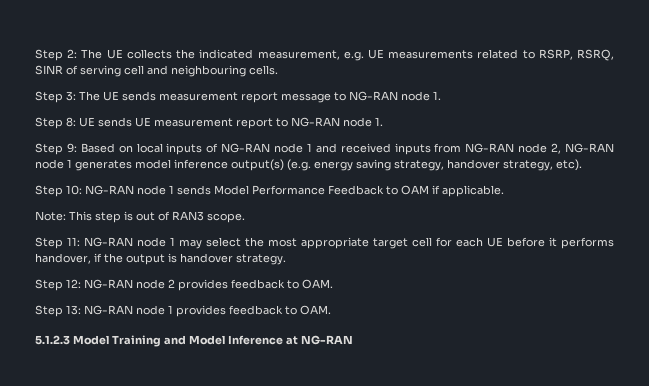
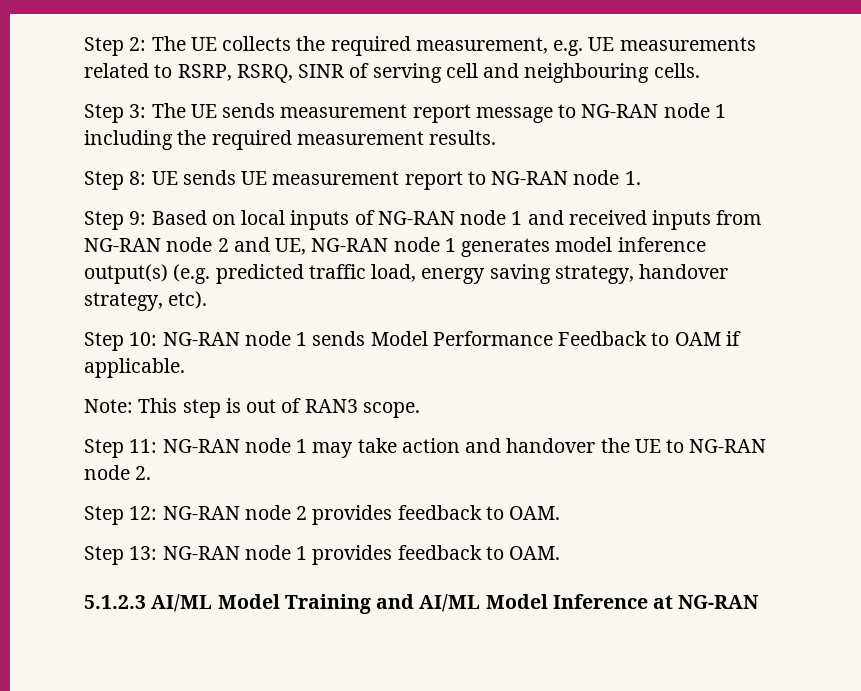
[199,49,254,59] indicated -> [330,36,411,56] required
[433,91,441,100] 1. -> [714,104,726,118] [84,130,497,150] 1 including the required measurement results.
[551,143,562,154] 2, -> [217,237,307,255] 2 and UE,
(311, 165) none -> [215,264,417,284] predicted traffic load,
[206,237,614,249] [35,253,286,265] select the most appropriate target cell for each UE before it performs handover, if the output is handover strategy. -> [357,438,767,453] [84,465,152,480] take action and handover the UE to NG-RAN node 2.
(70, 340) none -> [151,594,213,612] AI/ML
(186, 340) none -> [419,594,481,612] AI/ML

